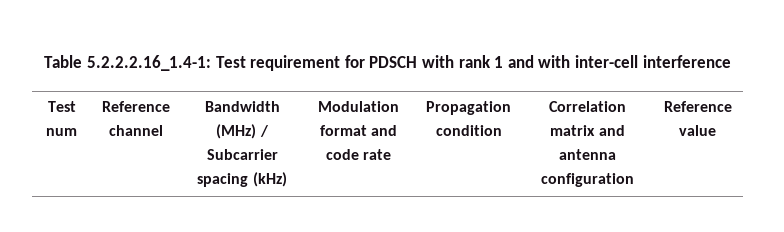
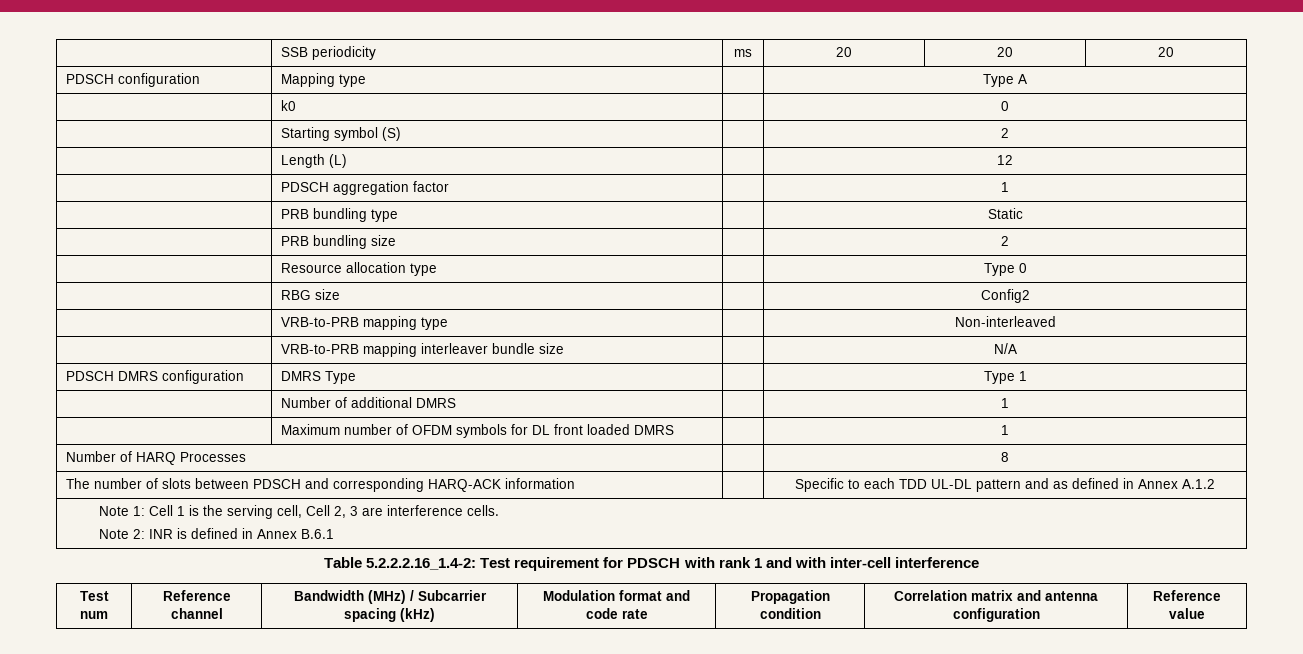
[44,55,212,71] Table 5.2.2.2.16_1.4-1: -> [280,46,376,60] [734,49,752,57] [836,47,852,57] [997,47,1013,57] [1158,47,1175,57] [65,73,200,87] [280,73,366,87] [983,74,1027,87] [280,100,296,111] [1001,101,1009,111] [280,127,401,141] [1001,128,1009,138] [280,154,347,168] [997,155,1013,165] [280,181,449,195] [1001,182,1009,192] [280,208,398,222] [987,208,1023,219] [280,235,396,249] [1001,236,1009,246] [280,262,437,276] [983,263,1027,276] [280,289,340,300] [980,289,1030,303] [280,316,448,330] [954,316,1056,327] [280,343,564,357] [993,343,1017,354] [65,370,244,384] [280,371,356,384] [983,371,1027,384] [280,397,456,408] [1001,398,1009,408] [280,424,674,438] [1001,425,1009,435] [65,451,246,465] [1001,452,1009,462] [65,478,575,492] [795,478,1216,492] [98,505,499,519] [98,528,334,539] [324,557,477,570] | SSB periodicity | ms | 20 | 20 | 20 // PDSCH configuration | Mapping type | | Type A // | k0 | | 0 // | Starting symbol (S) | | 2 // | Length (L) | | 12 // | PDSCH aggregation factor | | 1 // | PRB bundling type | | Static // | PRB bundling size | | 2 // | Resource allocation type | | Type 0 // | RBG size | | Config2 // | VRB-to-PRB mapping type | | Non-interleaved // | VRB-to-PRB mapping interleaver bundle size | | N/A // PDSCH DMRS configuration | DMRS Type | | Type 1 // | Number of additional DMRS | | 1 // | Maximum number of OFDM symbols for DL front loaded DMRS | | 1 // Number of HARQ Processes | | 8 // The number of slots between PDSCH and corresponding HARQ-ACK information | | Specific to each TDD UL-DL pattern and as defined in Annex A.1.2 // Note 1: Cell 1 is the serving cell, Cell 2, 3 are interference cells. // Note 2: INR is defined in Annex B.6.1 // Table 5.2.2.2.16_1.4-2:

